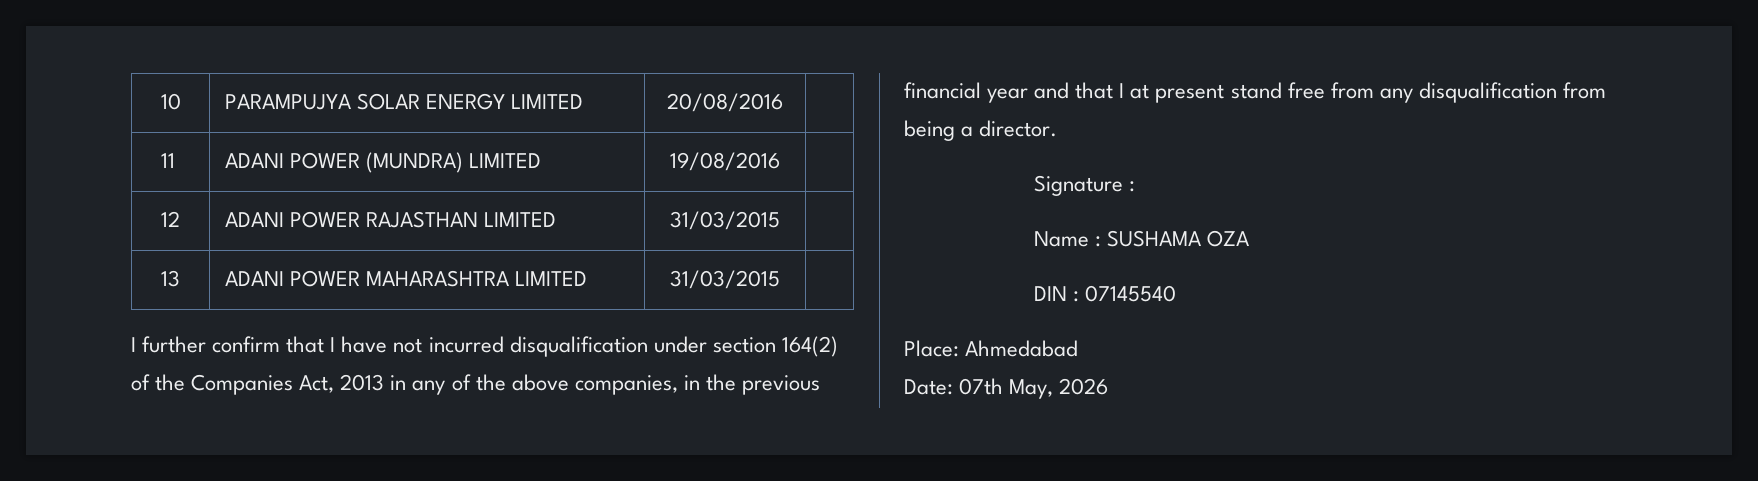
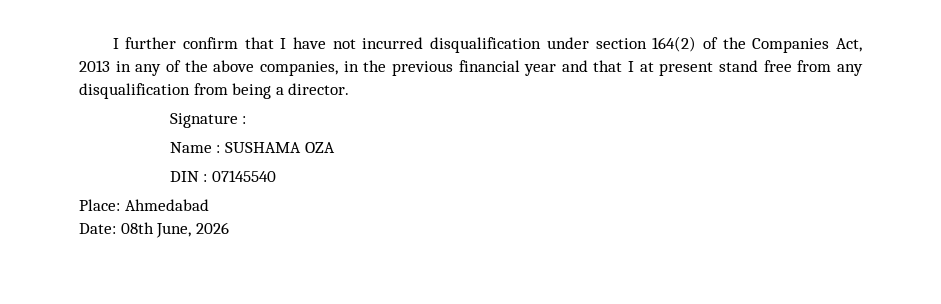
[161,93,182,110] [225,93,584,110] [667,93,783,112] [161,153,176,168] [225,152,542,173] [670,152,780,171] [161,211,181,227] [225,211,557,228] [670,211,780,230] [161,270,181,287] [225,270,588,287] [670,270,780,289] 10 | PARAMPUJYA SOLAR ENERGY LIMITED | 20/08/2016 | // 11 | ADANI POWER (MUNDRA) LIMITED | 19/08/2016 | // 12 | ADANI POWER RAJASTHAN LIMITED | 31/03/2015 | // 13 | ADANI POWER MAHARASHTRA LIMITED | 31/03/2015 | // -> (112, 43) none
[959,378,1054,399] 07th May, -> [120,222,192,238] 08th June,

